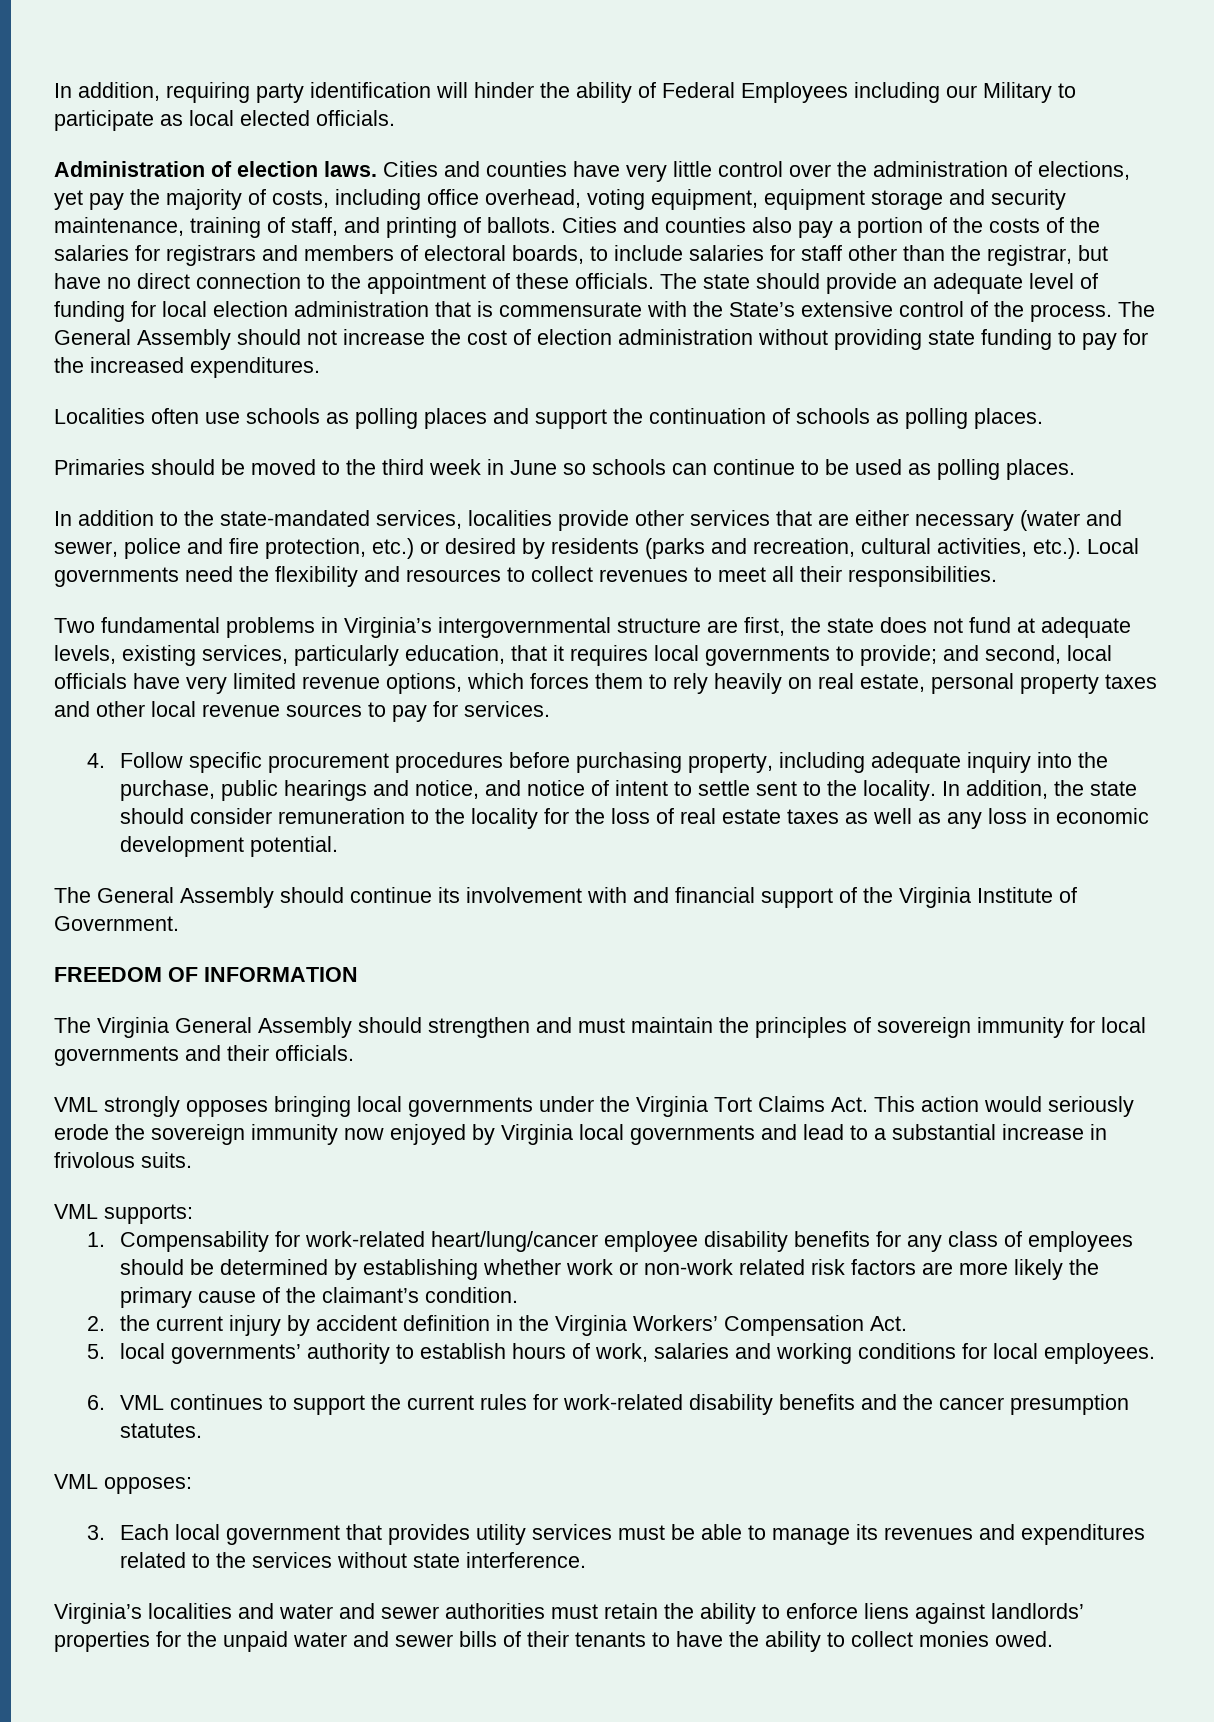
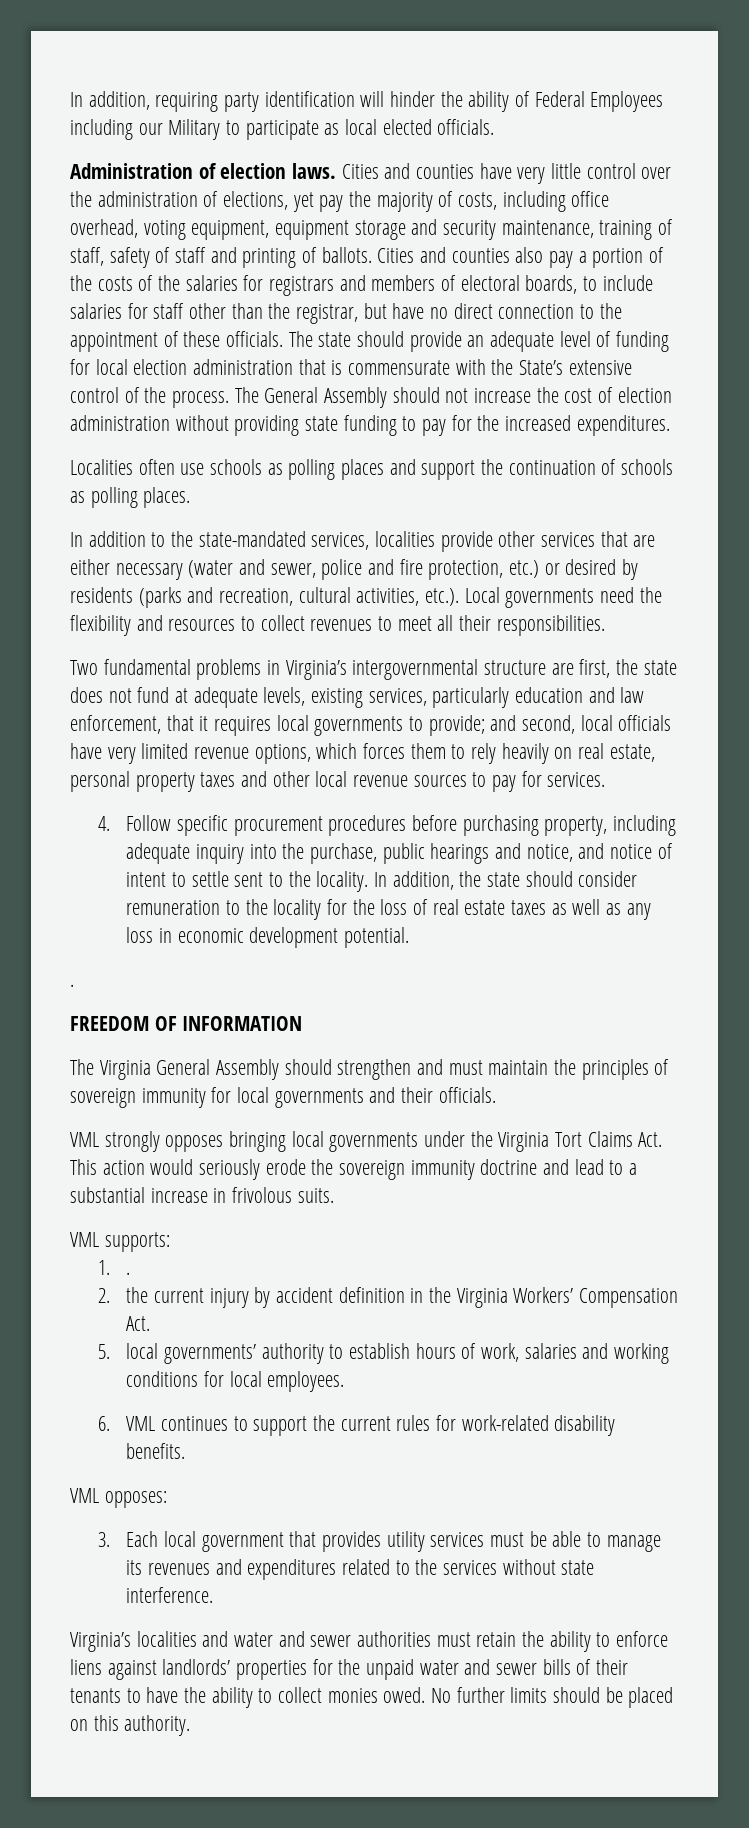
(338, 226) none -> [109,247,207,268] safety of staff
[54,459,1075,480] // Primaries should be moved to the third week in June so schools can continue to be used as polling places. -> (191, 497) none
[405,645,505,664] education, -> [515,687,645,703] [70,715,161,734] education and law enforcement,
[54,887,1077,908] [54,916,179,931] The General Assembly should continue its involvement with and financial support of the Virginia Institute of Government. -> [70,984,74,987] .
[344,1124,755,1145] now enjoyed by Virginia local governments -> [480,1159,538,1175] doctrine
[119,1231,1133,1252] [119,1259,1099,1280] [119,1287,518,1308] Compensability for work-related heart/lung/cancer employee disability benefits for any class of employees should be determined by establishing whether work or non-work related risk factors are more likely the primary cause of the claimant’s condition. -> [126,1272,131,1275] .
[778,1394,1129,1415] [119,1423,202,1438] benefits and the cancer presumption statutes. -> [126,1443,186,1459] benefits.
(1053, 1639) none -> [431,1687,674,1708] [70,1715,191,1736] No further limits should be placed on this authority.

